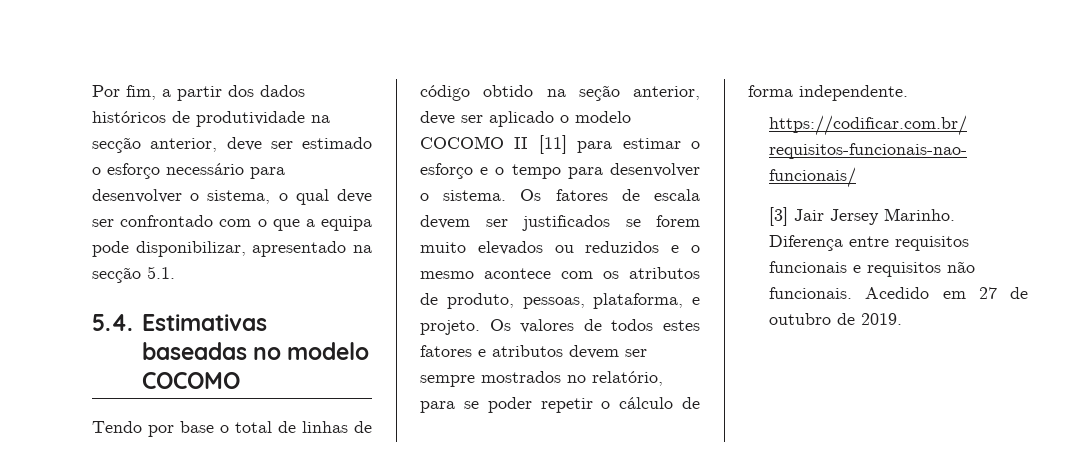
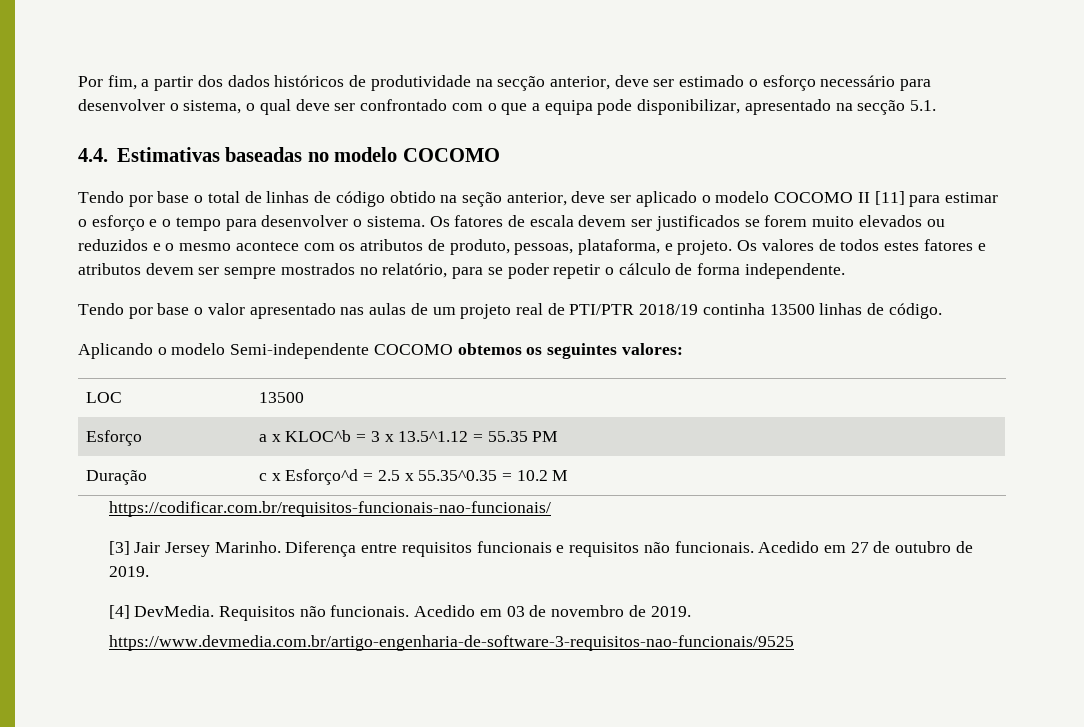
[92,314,133,331] 5.4. -> [78,148,108,162] 4.4.
(908, 93) none -> [78,303,942,319] [78,343,683,359] [85,392,122,403] [258,392,304,403] [85,430,142,446] [258,430,559,442] [85,470,147,485] [258,469,569,485] // Tendo por base o valor apresentado nas aulas de um projeto real de PTI/PTR 2018/19 continha 13500 linhas de código. // Aplicando o modelo Semi-independente COCOMO obtemos os seguintes valores: // LOC | 13500 // Esforço | a x KLOC^b = 3 x 13.5^1.12 = 55.35 PM // Duração | c x Esforço^d = 2.5 x 55.35^0.35 = 10.2 M
(903, 319) none -> [108,605,691,621] [108,635,794,651] // [4] DevMedia. Requisitos não funcionais. Acedido em 03 de novembro de 2019. // https://www.devmedia.com.br/artigo-engenharia-de-software-3-requisitos-nao-funcionais/9525

